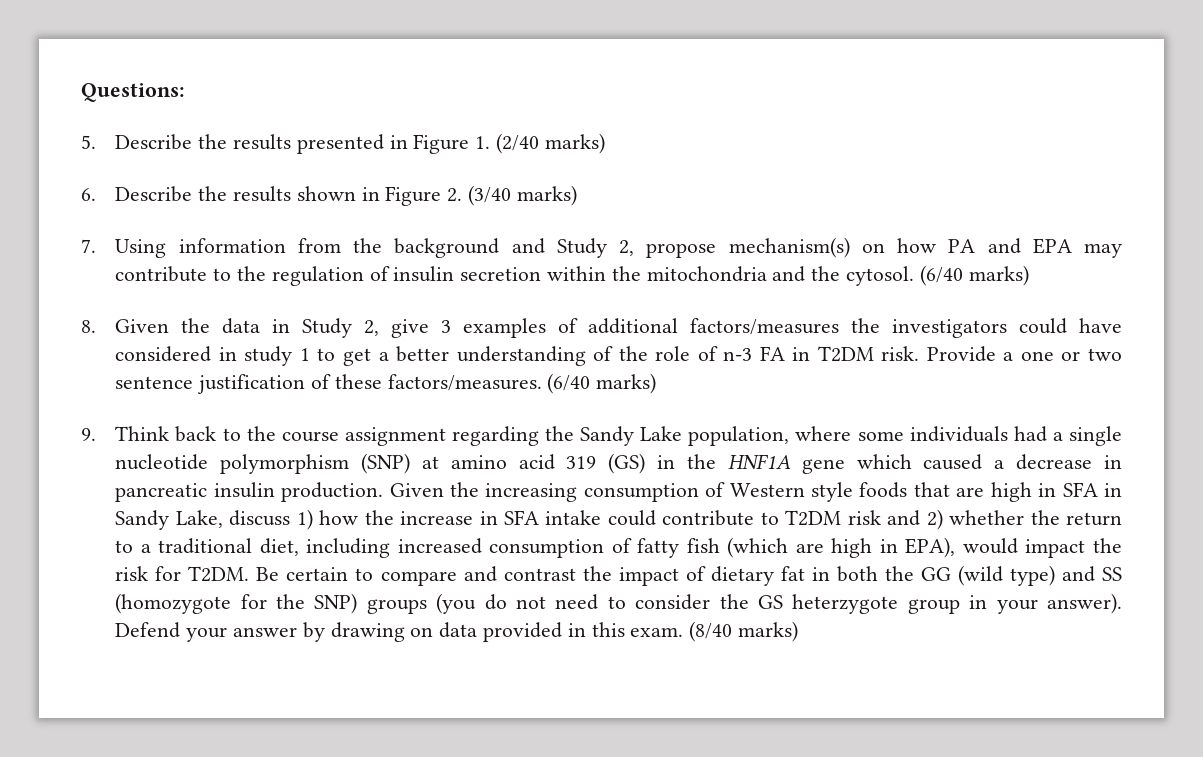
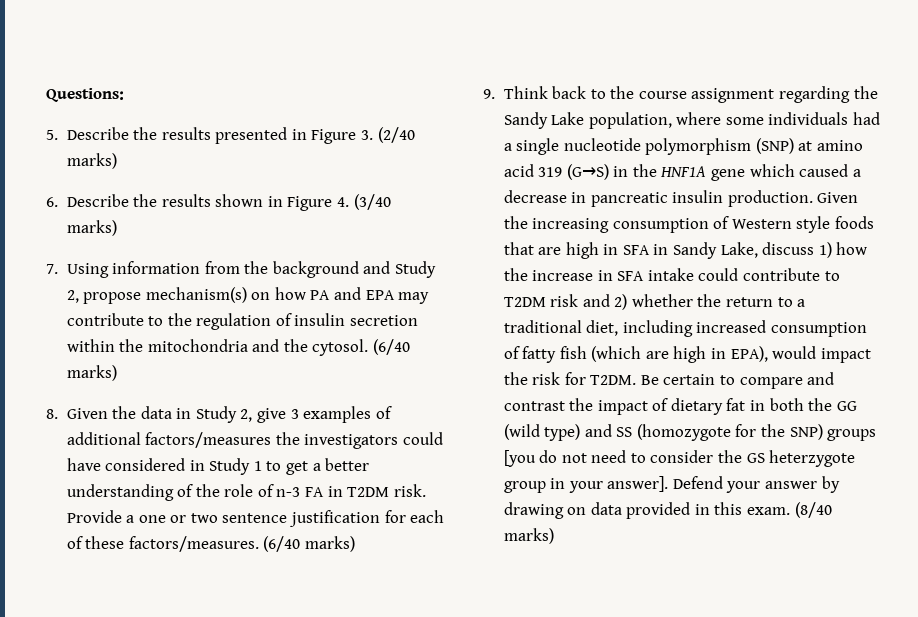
[475,136,491,149] 1. -> [361,130,374,140] 3.
[447,188,463,202] 2. -> [337,197,350,207] 4.
[244,346,293,366] study -> [209,458,251,475] Study
(306, 384) none -> [384,510,445,523] for each
[608,453,646,474] (GS) -> [566,164,609,180] (G→S)
[436,593,477,614] (you -> [503,450,536,467] [you
[1047,593,1123,614] answer). -> [607,476,669,492] answer].

